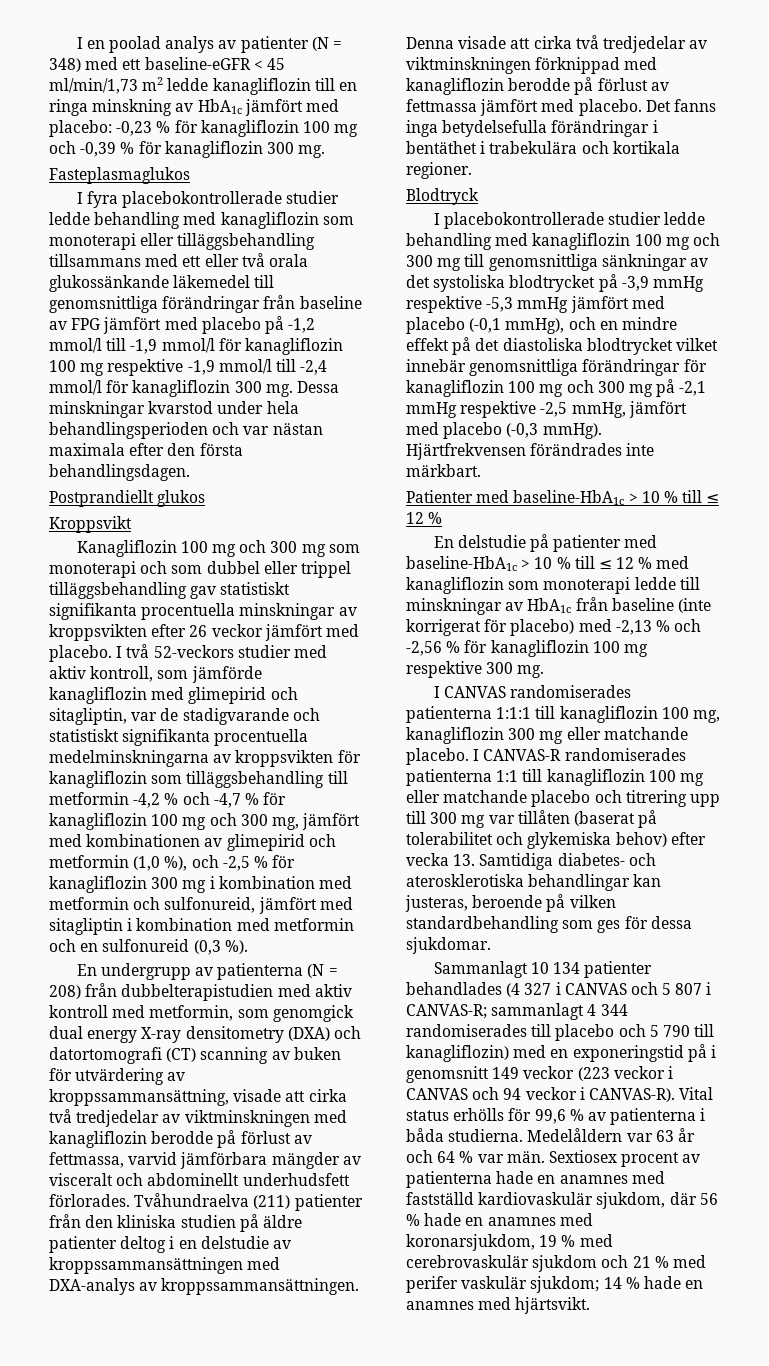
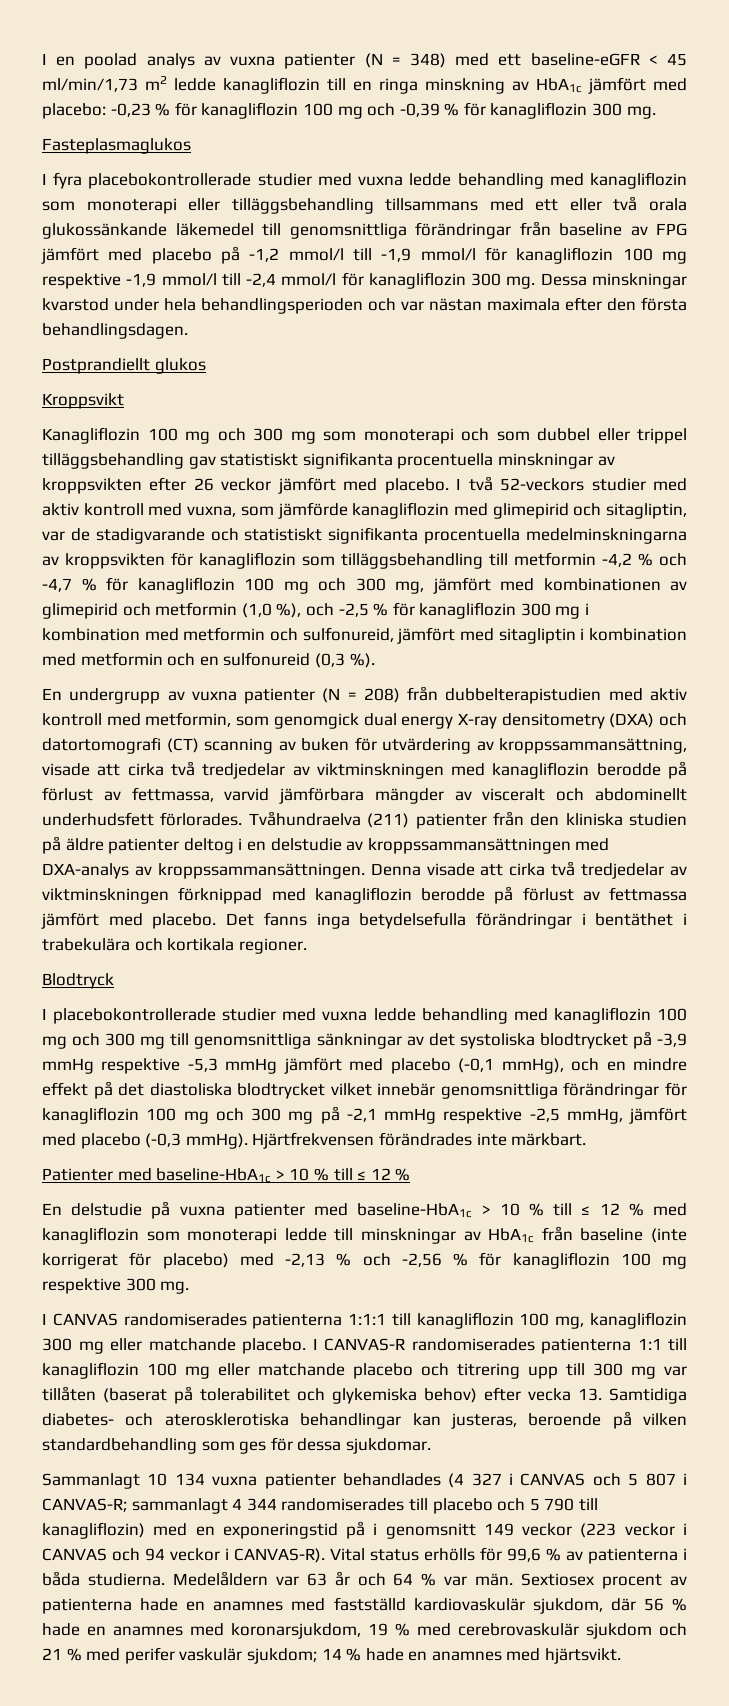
(237, 44) none -> [230,56,276,66] vuxna
(340, 197) none -> [317,173,404,186] med vuxna
[90,666,154,682] kontroll, -> [83,503,237,517] kontroll med vuxna,
[217,963,304,980] patienterna -> [191,688,316,704] vuxna patienter
(661, 218) none -> [282,1008,368,1021] med vuxna
(549, 543) none -> [179,1206,225,1216] vuxna
(580, 968) none -> [212,1476,258,1486] vuxna

